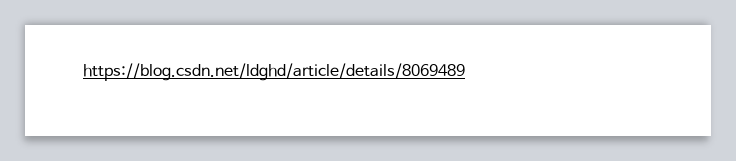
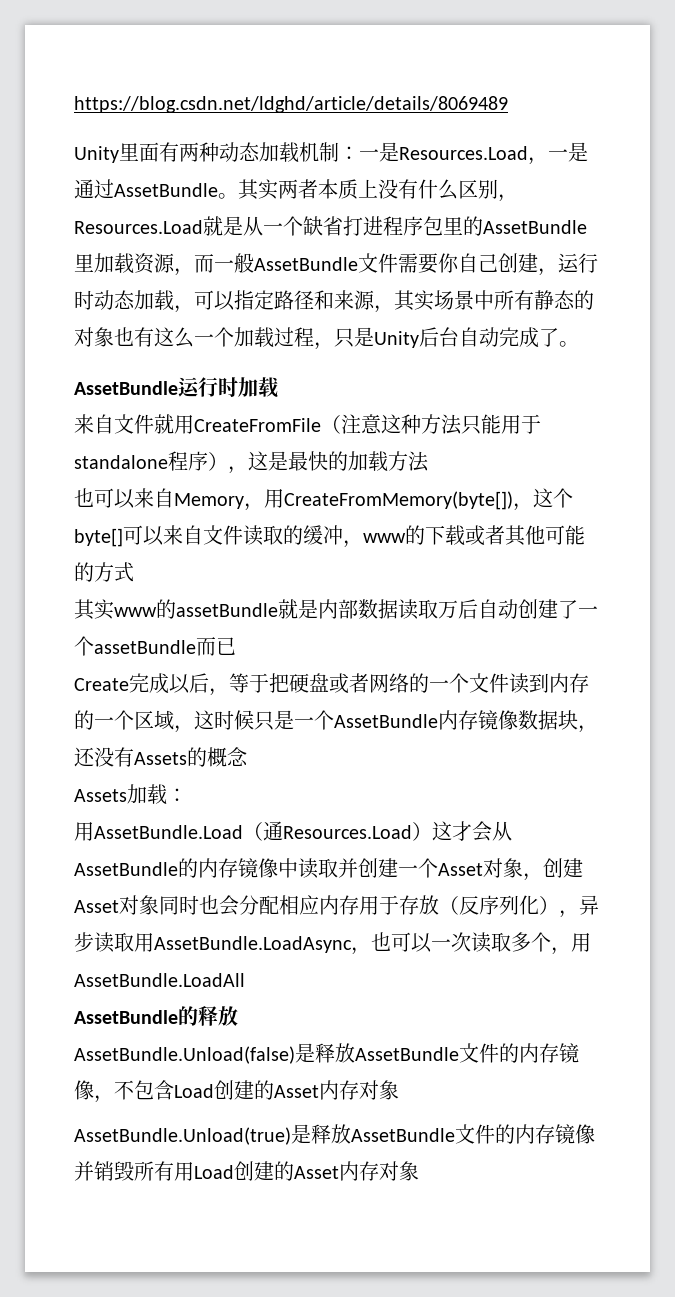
(465, 72) none -> [74,142,588,165] [74,179,518,202] [74,216,587,236] [74,253,598,276] [74,290,594,313] [74,327,579,350] [74,377,279,398] [74,414,541,435] [74,451,429,474] [74,488,573,511] [74,525,585,548] [74,562,134,582] [74,599,598,620] [74,636,236,656] [74,673,589,696] [74,710,598,733] [74,747,248,767] [74,784,187,805] [74,821,512,842] [74,858,583,881] [74,895,599,918] [74,932,591,955] [74,973,245,987] [74,1006,238,1026] [74,1043,579,1064] [74,1080,399,1103] [74,1124,595,1145] [74,1161,419,1181] // Unity里面有两种动态加载机制：一是Resources.Load，一是通过AssetBundle。其实两者本质上没有什么区别，Resources.Load就是从一个缺省打进程序包里的AssetBundle里加载资源，而一般AssetBundle文件需要你自己创建，运行时动态加载，可以指定路径和来源，其实场景中所有静态的对象也有这么一个加载过程，只是Unity后台自动完成了。 // AssetBundle运行时加载 // 来自文件就用CreateFromFile（注意这种方法只能用于standalone程序），这是最快的加载方法 // 也可以来自Memory，用CreateFromMemory(byte[])，这个byte[]可以来自文件读取的缓冲，www的下载或者其他可能的方式 // 其实www的assetBundle就是内部数据读取万后自动创建了一个assetBundle而已 // Create完成以后，等于把硬盘或者网络的一个文件读到内存的一个区域，这时候只是一个AssetBundle内存镜像数据块，还没有Assets的概念 // Assets加载： // 用AssetBundle.Load（通Resources.Load）这才会从AssetBundle的内存镜像中读取并创建一个Asset对象，创建Asset对象同时也会分配相应内存用于存放（反序列化），异步读取用AssetBundle.LoadAsync，也可以一次读取多个，用AssetBundle.LoadAll // AssetBundle的释放 // AssetBundle.Unload(false)是释放AssetBundle文件的内存镜像，不包含Load创建的Asset内存对象 // AssetBundle.Unload(true)是释放AssetBundle文件的内存镜像并销毁所有用Load创建的Asset内存对象

